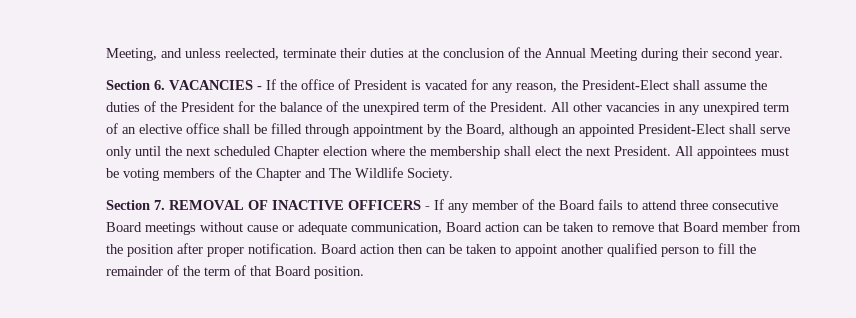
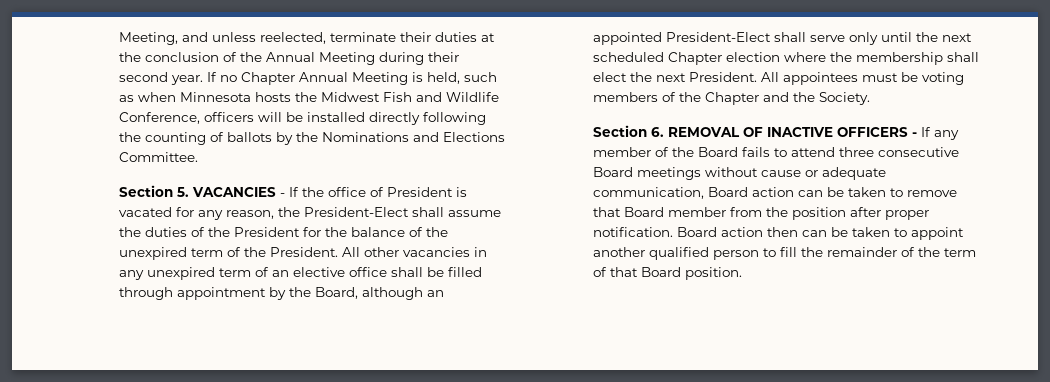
[106,80,166,90] // Section 6. -> [206,72,497,85] [118,92,499,102] [118,112,486,125] [118,132,505,145] [118,152,198,162] [118,185,189,197] If no Chapter Annual Meeting is held, such as when Minnesota hosts the Midwest Fish and Wildlife Conference, officers will be installed directly following the counting of ballots by the Nominations and Elections Committee. // Section 5.
[329,167,404,178] The Wildlife -> [792,92,815,102] the
[154,200,166,210] 7. -> [650,127,664,137] 6.

